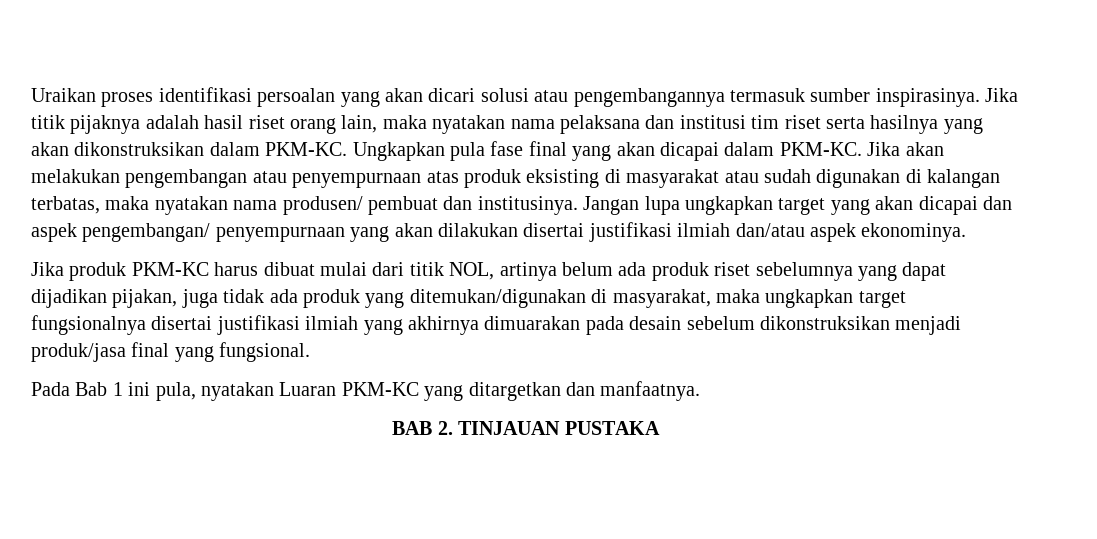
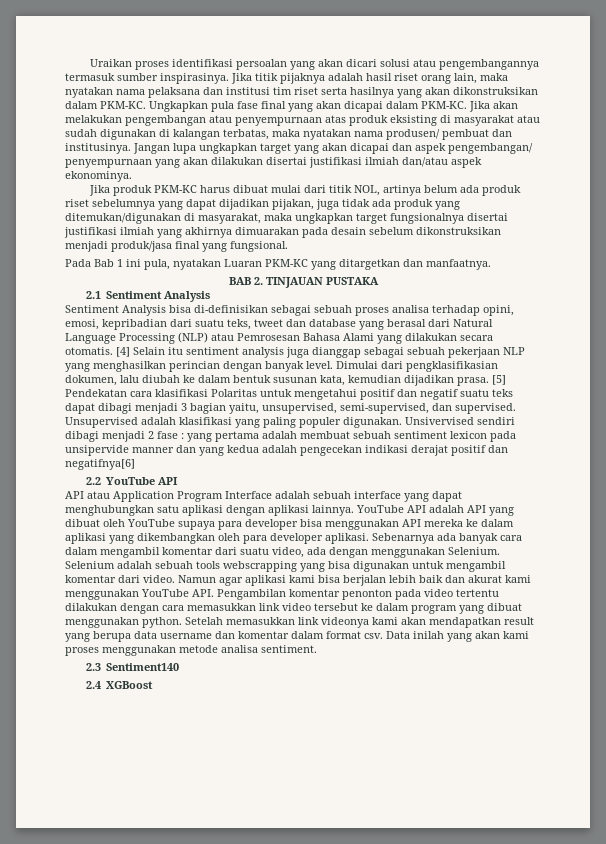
(660, 428) none -> [85,291,211,302] [65,305,514,316] [65,319,493,330] [65,332,493,344] [65,347,525,358] [65,361,498,372] [65,375,506,386] [65,389,513,400] [65,403,516,414] [65,417,515,428] [65,431,516,442] [65,445,508,456] [65,459,135,470] [85,477,179,485] [65,491,462,502] [65,505,514,516] [65,519,514,530] [65,533,522,544] [65,547,500,558] [65,561,506,572] [65,575,531,586] [65,589,499,600] [65,603,522,614] [65,617,534,628] [65,631,529,642] [65,645,317,656] [85,663,180,671] [85,681,154,689] // 2.1 Sentiment Analysis // Sentiment Analysis bisa di-definisikan sebagai sebuah proses analisa terhadap opini, emosi, kepribadian dari suatu teks, tweet dan database yang berasal dari Natural Language Processing (NLP) atau Pemrosesan Bahasa Alami yang dilakukan secara otomatis. [4] Selain itu sentiment analysis juga dianggap sebagai sebuah pekerjaan NLP yang menghasilkan perincian dengan banyak level. Dimulai dari pengklasifikasian dokumen, lalu diubah ke dalam bentuk susunan kata, kemudian dijadikan prasa. [5] Pendekatan cara klasifikasi Polaritas untuk mengetahui positif dan negatif suatu teks dapat dibagi menjadi 3 bagian yaitu, unsupervised, semi-supervised, dan supervised. Unsupervised adalah klasifikasi yang paling populer digunakan. Unsivervised sendiri dibagi menjadi 2 fase : yang pertama adalah membuat sebuah sentiment lexicon pada unsipervide manner dan yang kedua adalah pengecekan indikasi derajat positif dan negatifnya[6] // 2.2 YouTube API // API atau Application Program Interface adalah sebuah interface yang dapat menghubungkan satu aplikasi dengan aplikasi lainnya. YouTube API adalah API yang dibuat oleh YouTube supaya para developer bisa menggunakan API mereka ke dalam aplikasi yang dikembangkan oleh para developer aplikasi. Sebenarnya ada banyak cara dalam mengambil komentar dari suatu video, ada dengan menggunakan Selenium. Selenium adalah sebuah tools webscrapping yang bisa digunakan untuk mengambil komentar dari video. Namun agar aplikasi kami bisa berjalan lebih baik dan akurat kami menggunakan YouTube API. Pengambilan komentar penonton pada video tertentu dilakukan dengan cara memasukkan link video tersebut ke dalam program yang dibuat menggunakan python. Setelah memasukkan link videonya kami akan mendapatkan result yang berupa data username dan komentar dalam format csv. Data inilah yang akan kami proses menggunakan metode analisa sentiment. // 2.3 Sentiment140 // 2.4 XGBoost

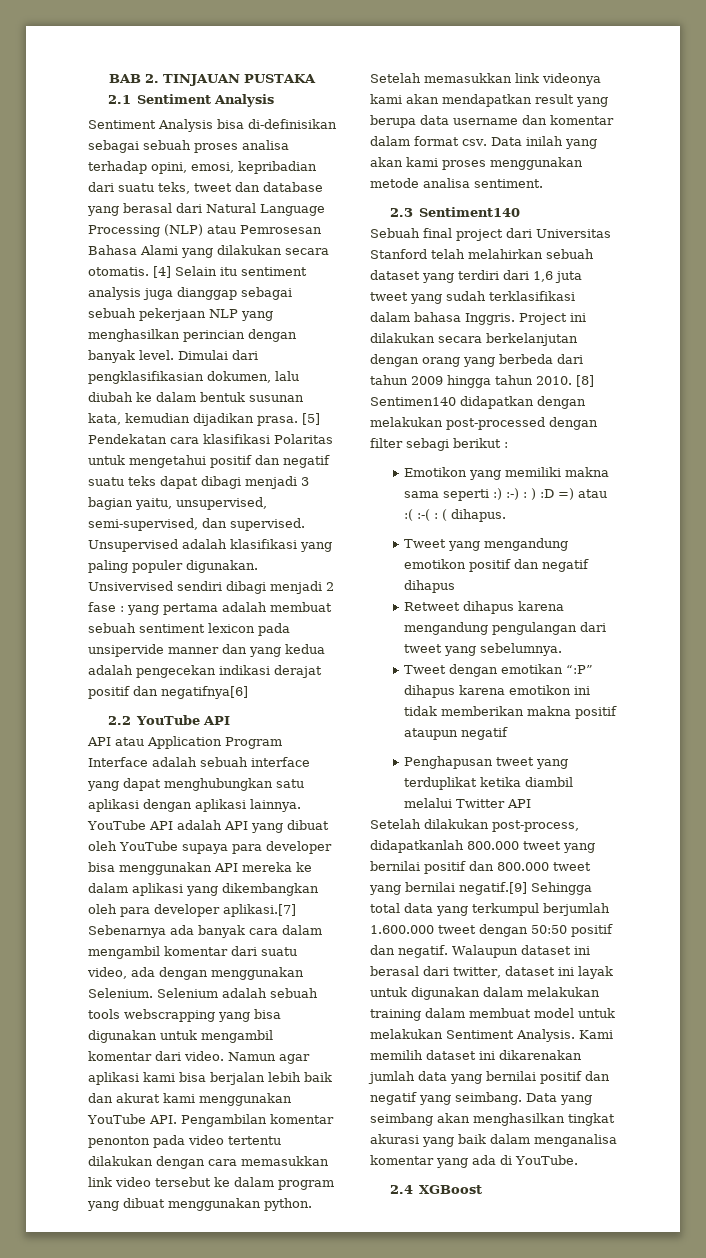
[89,59,539,70] [65,73,508,84] [65,87,538,98] [65,101,518,112] [65,115,540,126] [65,129,512,140] [65,143,533,154] [65,157,482,168] [65,171,132,182] [88,185,521,196] [65,199,460,210] [65,213,508,224] [64,227,501,238] [65,241,288,252] [65,259,491,270] Uraikan proses identifikasi persoalan yang akan dicari solusi atau pengembangannya termasuk sumber inspirasinya. Jika titik pijaknya adalah hasil riset orang lain, maka nyatakan nama pelaksana dan institusi tim riset serta hasilnya yang akan dikonstruksikan dalam PKM-KC. Ungkapkan pula fase final yang akan dicapai dalam PKM-KC. Jika akan melakukan pengembangan atau penyempurnaan atas produk eksisting di masyarakat atau sudah digunakan di kalangan terbatas, maka nyatakan nama produsen/ pembuat dan institusinya. Jangan lupa ungkapkan target yang akan dicapai dan aspek pengembangan/ penyempurnaan yang akan dilakukan disertai justifikasi ilmiah dan/atau aspek ekonominya. // Jika produk PKM-KC harus dibuat mulai dari titik NOL, artinya belum ada produk riset sebelumnya yang dapat dijadikan pijakan, juga tidak ada produk yang ditemukan/digunakan di masyarakat, maka ungkapkan target fungsionalnya disertai justifikasi ilmiah yang akhirnya dimuarakan pada desain sebelum dikonstruksikan menjadi produk/jasa final yang fungsional. // Pada Bab 1 ini pula, nyatakan Luaran PKM-KC yang ditargetkan dan manfaatnya. // -> (109, 78) none
[325,533,369,544] aplikasi. -> [223,904,296,917] aplikasi.[7]
(180, 667) none -> [370,228,611,241] [370,249,594,259] [370,270,582,283] [370,291,575,304] [370,312,586,325] [370,333,578,346] [370,354,583,367] [370,375,594,388] [370,396,586,409] [370,417,598,430] [370,438,508,451] [403,467,609,480] [403,488,607,501] [403,509,506,522] [403,538,568,551] [403,559,589,572] [403,580,455,593] [403,601,564,614] [403,622,606,635] [403,643,562,656] [403,664,593,677] [403,685,590,698] [403,706,617,719] [403,727,508,740] [403,756,568,769] [403,777,573,790] [403,798,531,808] [370,819,579,832] [370,840,595,853] [370,861,591,874] [369,882,592,895] [370,903,610,916] [370,924,613,937] [370,945,590,958] [370,966,613,979] [370,987,600,1000] [370,1008,615,1021] [370,1029,613,1042] [370,1050,582,1060] [368,1071,610,1084] [370,1092,592,1105] [370,1113,615,1126] [370,1134,617,1147] [370,1155,578,1168] // Sebuah final project dari Universitas Stanford telah melahirkan sebuah dataset yang terdiri dari 1,6 juta tweet yang sudah terklasifikasi dalam bahasa Inggris. Project ini dilakukan secara berkelanjutan dengan orang yang berbeda dari tahun 2009 hingga tahun 2010. [8] Sentimen140 didapatkan dengan melakukan post-processed dengan filter sebagi berikut : // Emotikon yang memiliki makna sama seperti :) :-) : ) :D =) atau :( :-( : ( dihapus. // Tweet yang mengandung emotikon positif dan negatif dihapus // Retweet dihapus karena mengandung pengulangan dari tweet yang sebelumnya. // Tweet dengan emotikan “:P” dihapus karena emotikon ini tidak memberikan makna positif ataupun negatif // Penghapusan tweet yang terduplikat ketika diambil melalui Twitter API // Setelah dilakukan post-process, didapatkanlah 800.000 tweet yang bernilai positif dan 800.000 tweet yang bernilai negatif.[9] Sehingga total data yang terkumpul berjumlah 1.600.000 tweet dengan 50:50 positif dan negatif. Walaupun dataset ini berasal dari twitter, dataset ini layak untuk digunakan dalam melakukan training dalam membuat model untuk melakukan Sentiment Analysis. Kami memilih dataset ini dikarenakan jumlah data yang bernilai positif dan negatif yang seimbang. Data yang seimbang akan menghasilkan tingkat akurasi yang baik dalam menganalisa komentar yang ada di YouTube.

